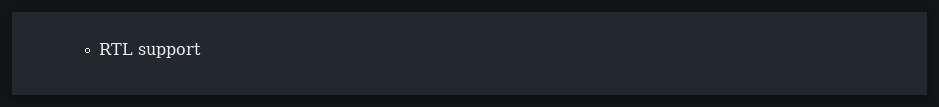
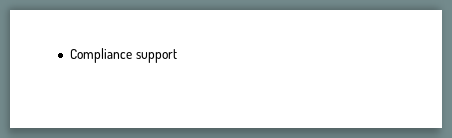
[99,43,134,55] RTL -> [70,48,133,63] Compliance

